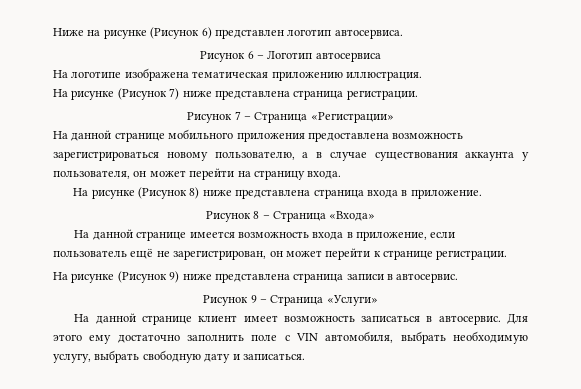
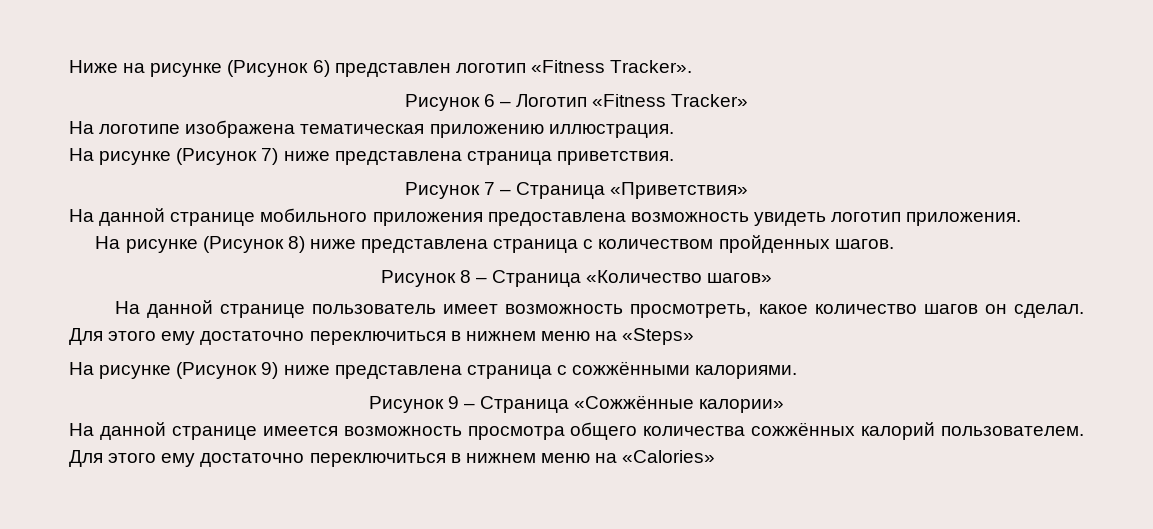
[334,29,403,39] автосервиса. -> [530,60,693,73] «Fitness Tracker».
[315,52,381,62] автосервиса -> [592,94,749,107] «Fitness Tracker»
[346,90,418,100] регистрации. -> [556,151,674,165] приветствия.
[310,112,394,123] «Регистрации» -> [610,182,749,199] «Приветствия»
[53,151,529,161] [53,168,342,180] зарегистрироваться новому пользователю, а в случае существования аккаунта у пользователя, он может перейти на страницу входа. -> [753,212,1022,226] увидеть логотип приложения.
[366,189,482,199] входа в приложение. -> [583,235,894,253] с количеством пройденных шагов.
[329,211,376,221] [74,229,456,241] [53,248,508,260] «Входа» // На данной странице имеется возможность входа в приложение, если пользователь ещё не зарегистрирован, он может перейти к странице регистрации. -> [586,270,773,283] [114,300,1084,318] [69,328,695,345] «Количество шагов» // На данной странице пользователь имеет возможность просмотреть, какое количество шагов он сделал. Для этого ему достаточно переключиться в нижнем меню на «Steps»
[346,273,459,283] записи в автосервис. -> [556,361,798,379] c сожжёнными калориями.
[326,295,378,306] [74,313,528,325] [53,331,528,344] [53,350,305,363] «Услуги» // На данной странице клиент имеет возможность записаться в автосервис. Для этого ему достаточно заполнить поле с VIN автомобиля, выбрать необходимую услугу, выбрать свободную дату и записаться. -> [574,395,785,413] [69,422,1084,440] [69,450,716,467] «Сожжённые калории» // На данной странице имеется возможность просмотра общего количества сожжённых калорий пользователем. Для этого ему достаточно переключиться в нижнем меню на «Calories»

